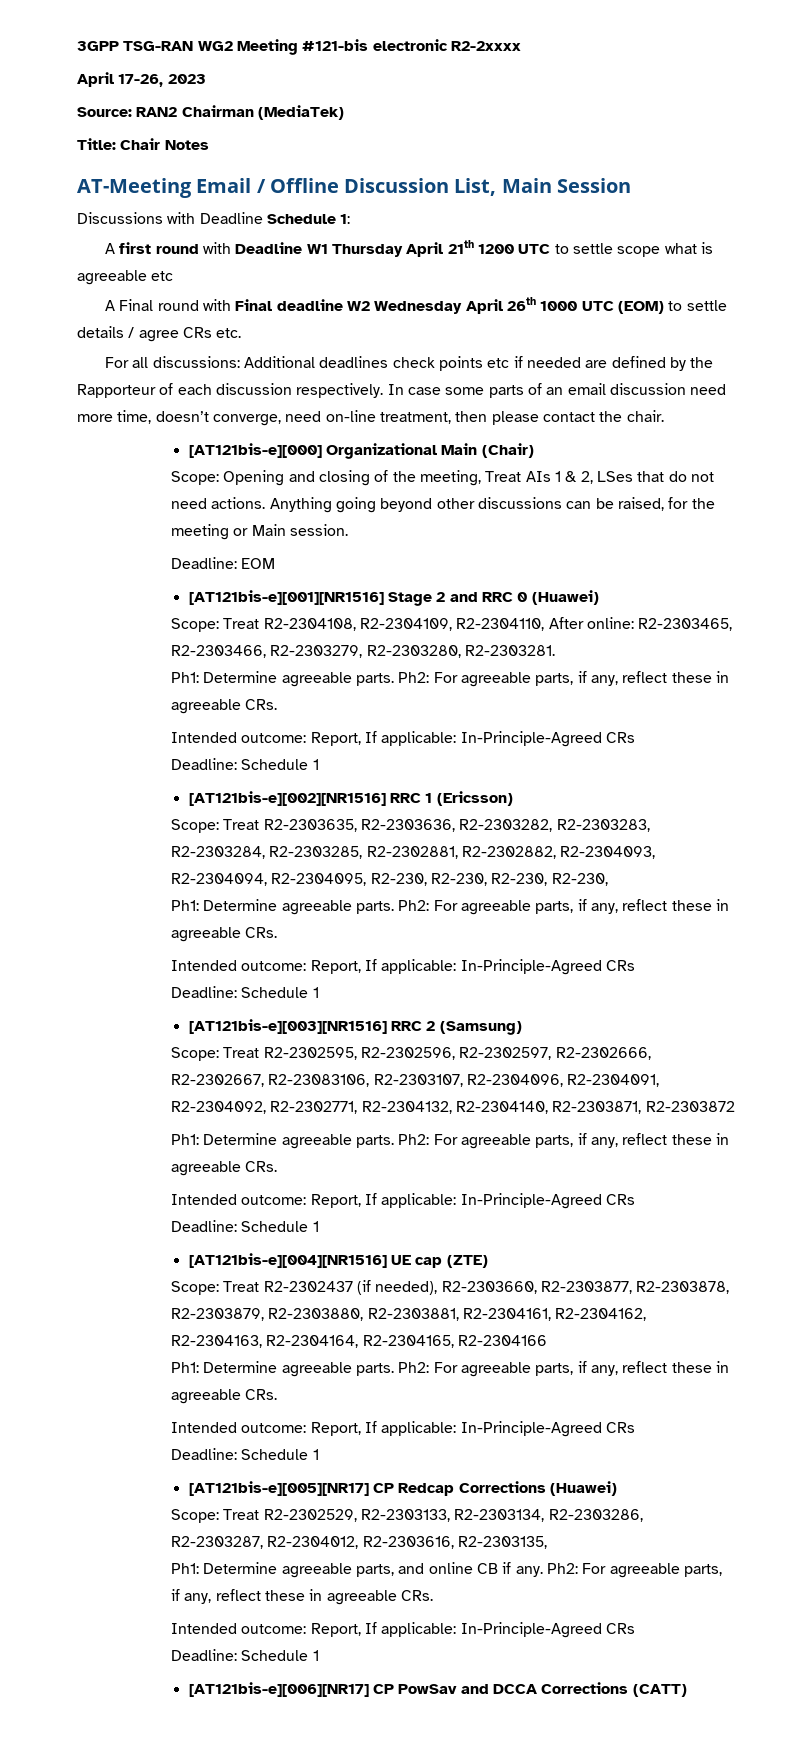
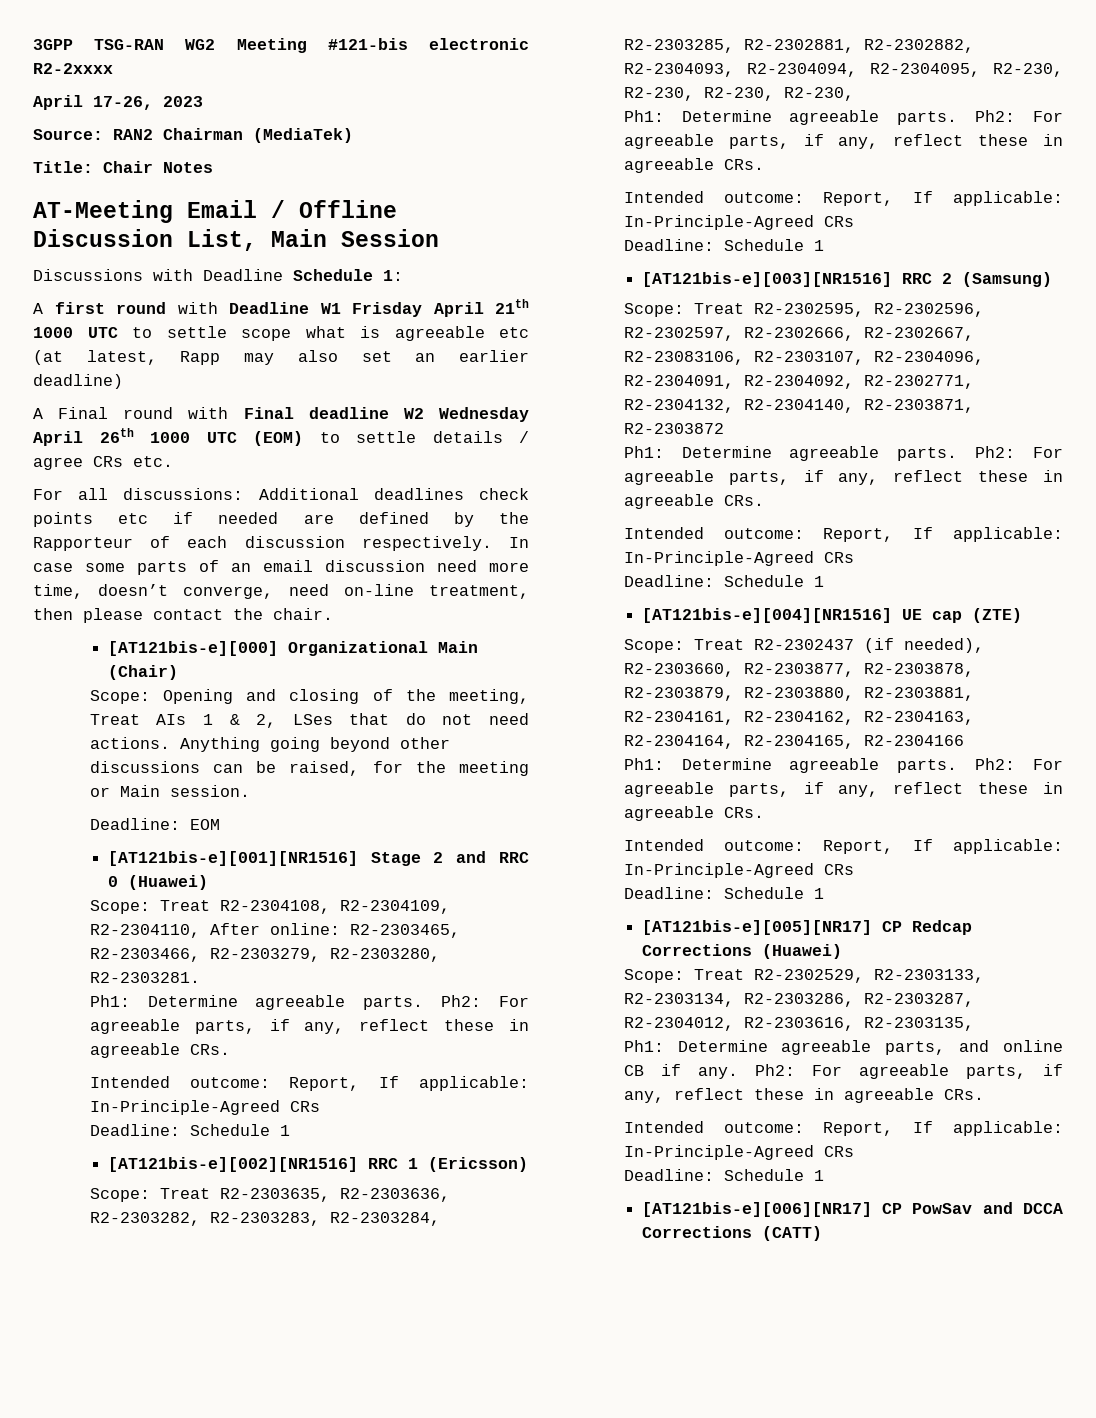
[331,244,403,257] Thursday -> [352,302,422,317] Frisday
[477,244,514,254] 1200 -> [33,327,73,338] 1000
(174, 276) none -> [33,350,529,365] [33,374,123,389] (at latest, Rapp may also set an earlier deadline)

